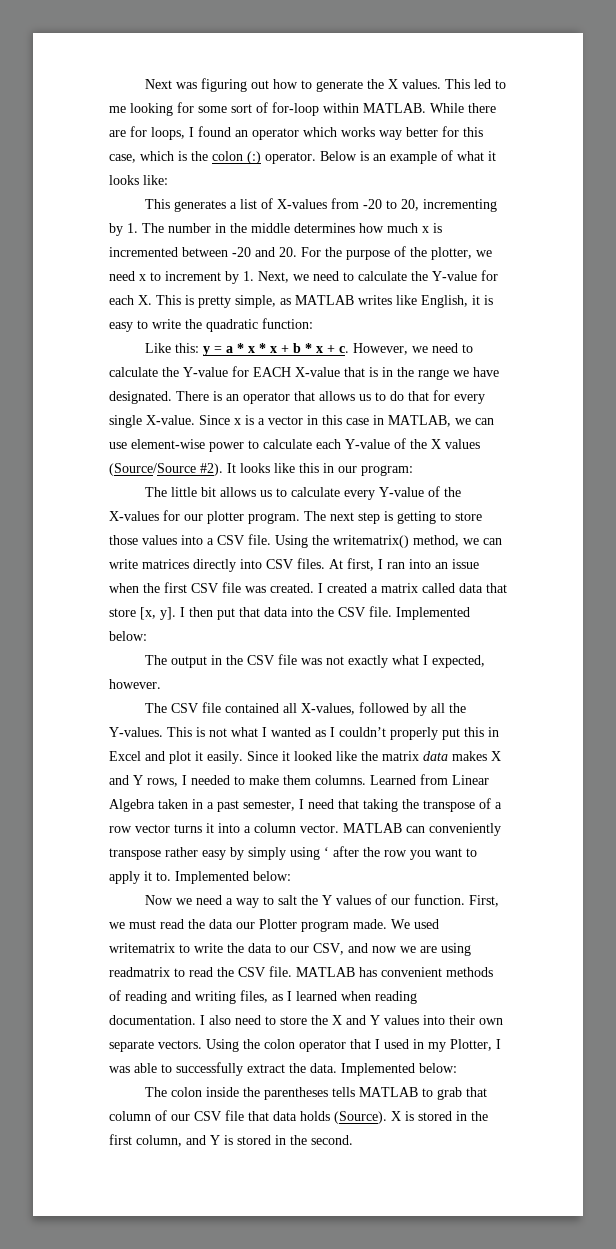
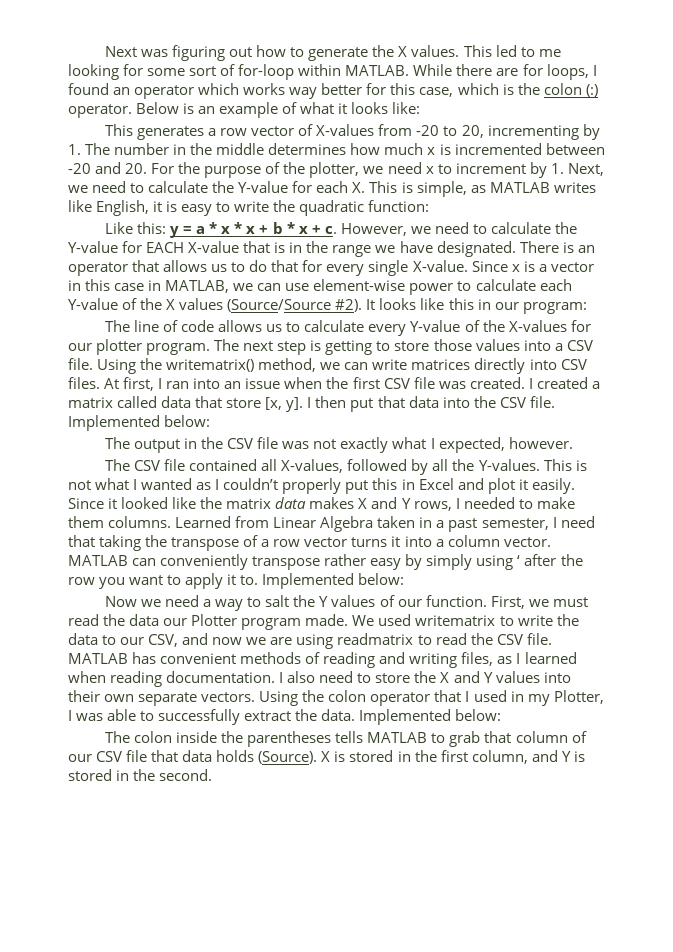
[239,199,257,209] list -> [220,126,295,136] row vector
[198,296,231,308] pretty -> (413, 187) none
[170,487,216,497] little bit -> [134,320,215,332] line of code

